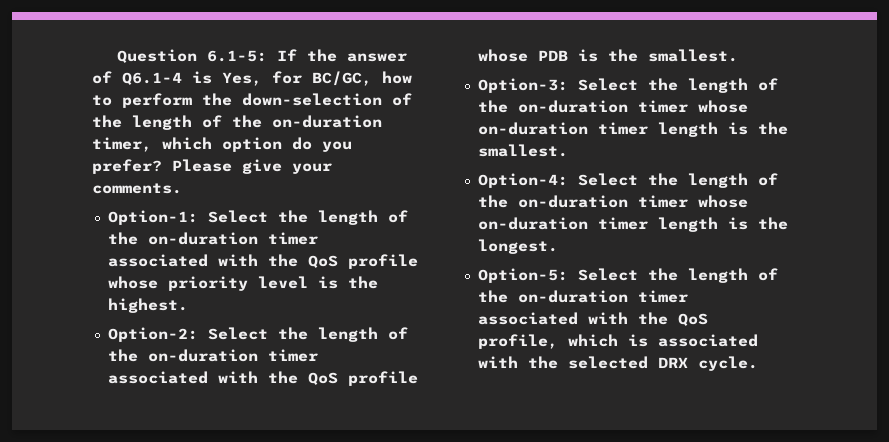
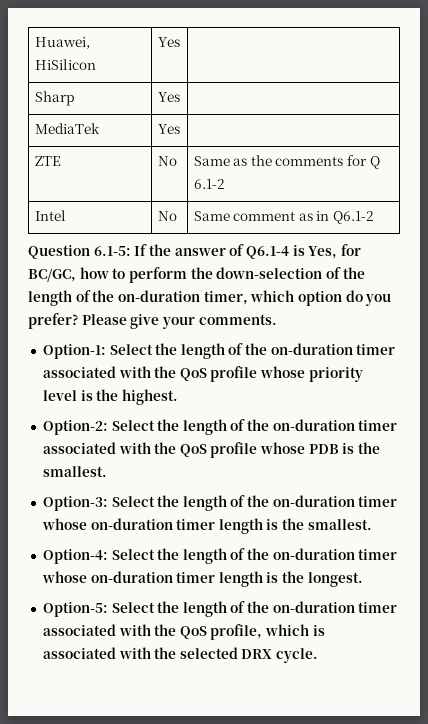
(116, 56) none -> [34,37,90,49] [34,59,96,70] [157,37,180,47] [34,91,75,106] [157,92,180,102] [34,123,100,134] [157,124,180,134] [34,156,61,166] [157,156,177,166] [193,155,380,169] [193,179,225,189] [34,210,66,221] [157,211,177,221] [193,211,375,224] Huawei, HiSilicon | Yes | // Sharp | Yes | // MediaTek | Yes | // ZTE | No | Same as the comments for Q 6.1-2 // Intel | No | Same comment as in Q6.1-2 //

